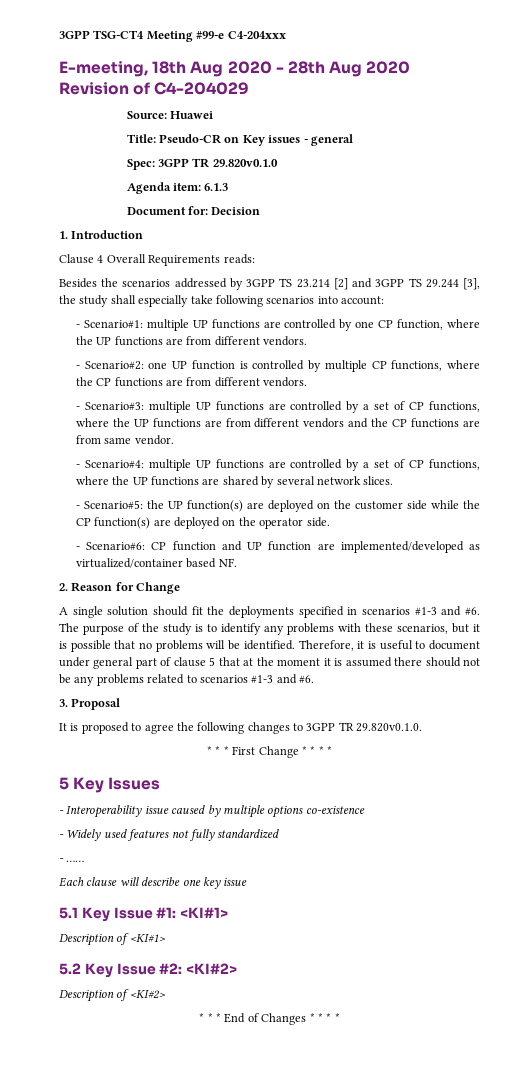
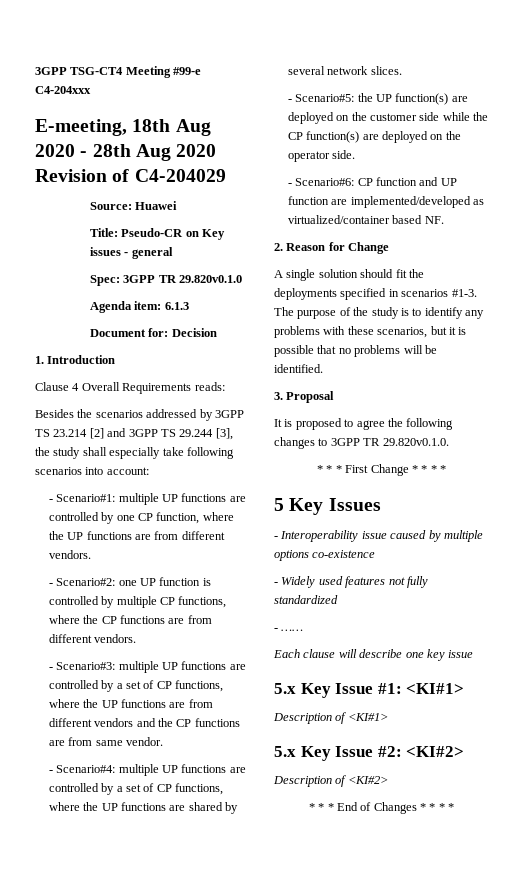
[414,606,481,616] #1-3 and #6. -> [451,289,477,297] #1-3.
[298,640,480,651] [59,657,480,669] [59,674,314,686] Therefore, it is useful to document under general part of clause 5 that at the moment it is assumed there should not be any problems related to scenarios #1-3 and #6. -> (323, 368) none
[59,907,78,919] 5.1 -> [274,683,296,694] 5.x
[59,963,81,975] 5.2 -> [274,746,296,757] 5.x

